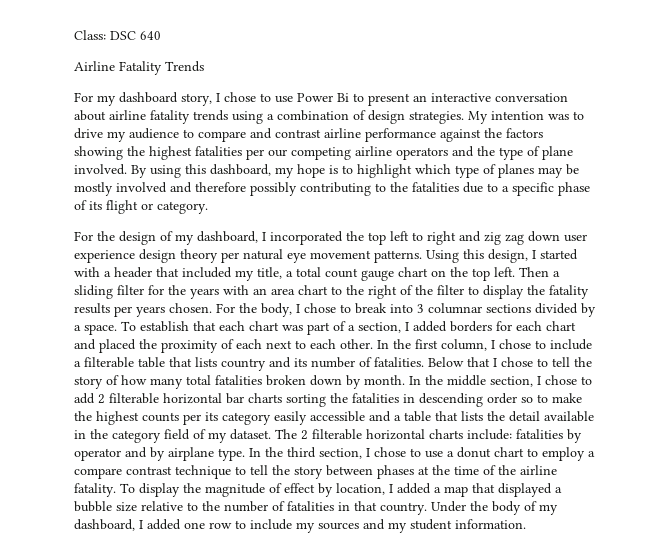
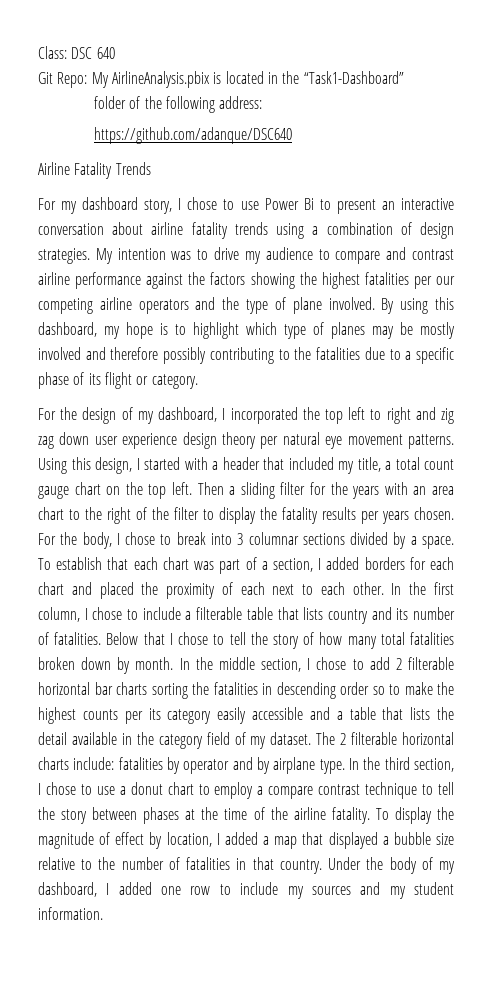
(161, 35) none -> [38,71,404,88] [94,96,263,113] [94,127,293,144] // Git Repo: My AirlineAnalysis.pbix is located in the “Task1-Dashboard” // folder of the following address: // https://github.com/adanque/DSC640

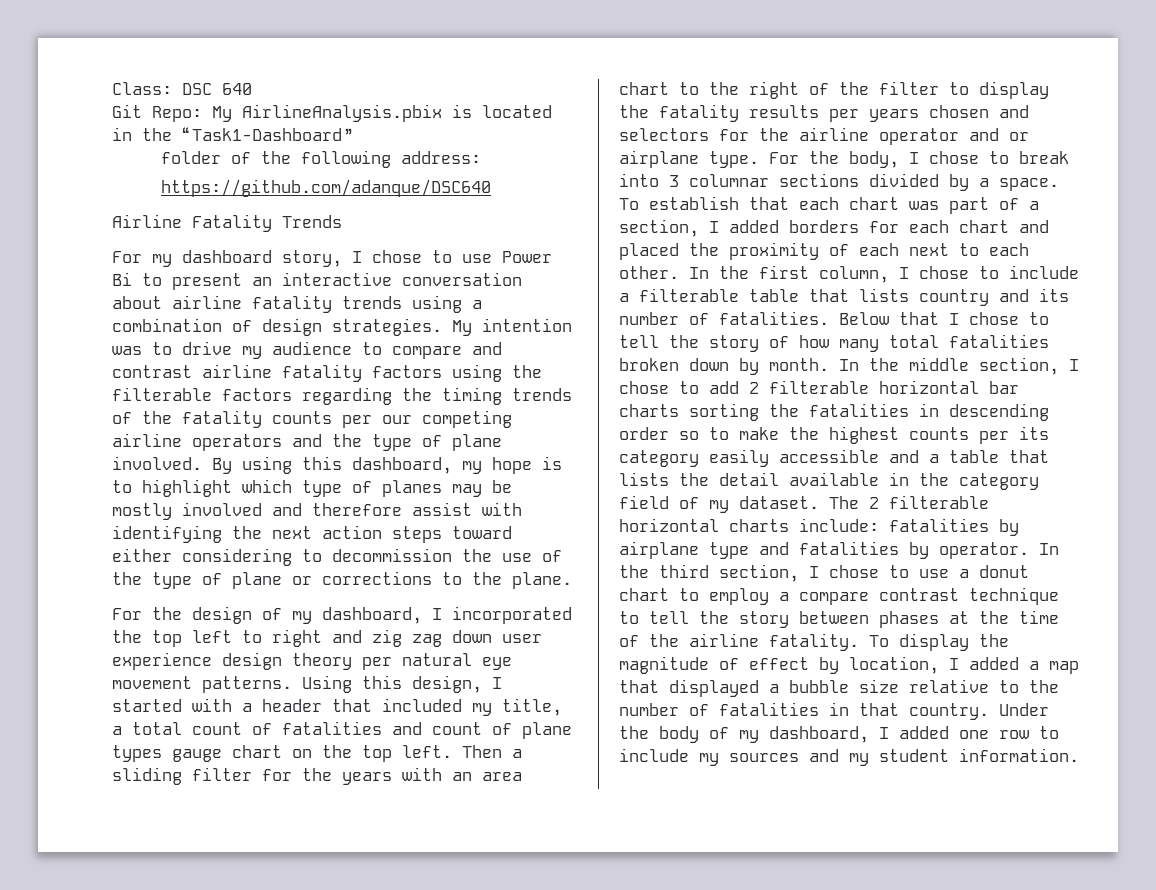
[75,272,409,289] performance against the factors showing the highest fatalities -> [282,364,542,382] [112,387,572,405] [112,410,332,428] fatality factors using the filterable factors regarding the timing trends of the fatality counts
[163,347,455,364] [38,372,198,389] possibly contributing to the fatalities due to a specific phase of its flight or category. -> [412,502,522,516] [112,525,512,543] [112,548,562,566] [112,571,572,589] assist with identifying the next action steps toward either considering to decommission the use of the type of plane or corrections to the plane.
(454, 464) none -> [252,721,572,739] [112,745,162,762] of fatalities and count of plane types
[414,507,454,520] chosen. -> [929,105,1029,118] [619,127,1029,145] [619,150,759,168] chosen and selectors for the airline operator and or airplane type.
[183,757,345,774] operator and by airplane type. -> [619,541,1029,559] airplane type and fatalities by operator.

